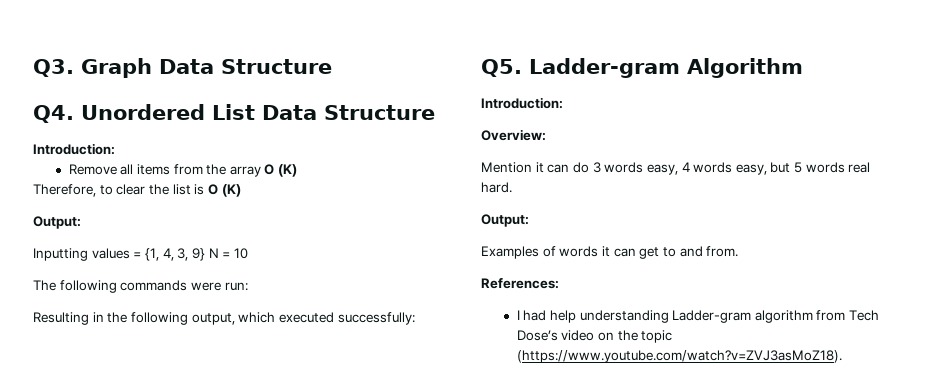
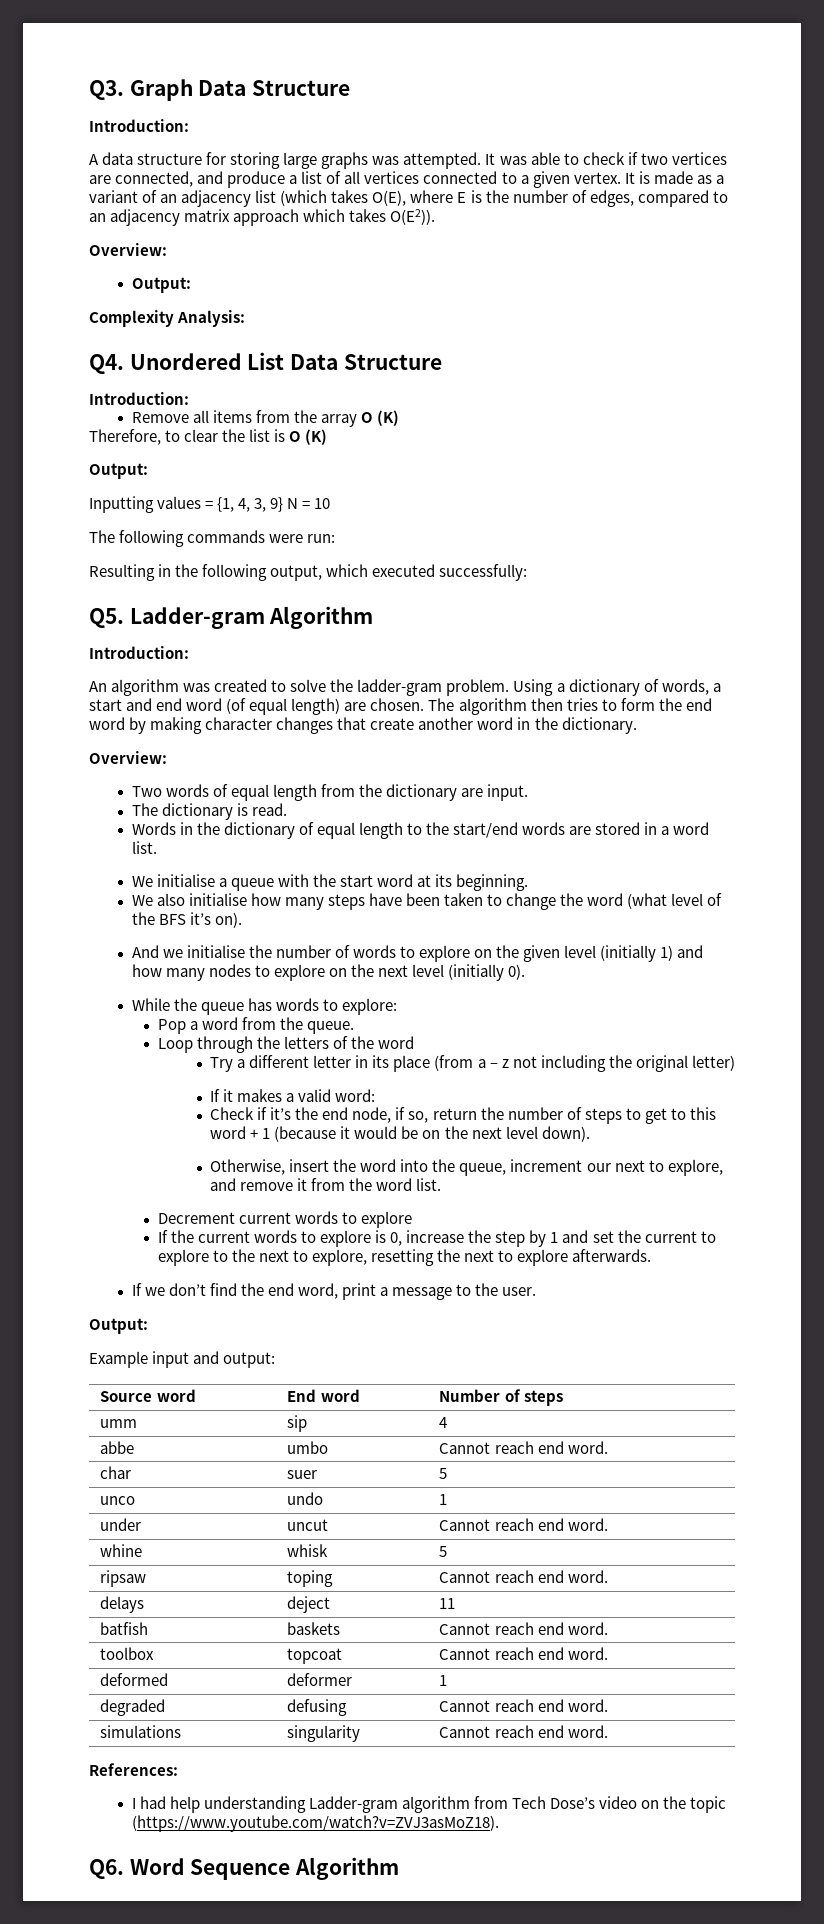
(332, 66) none -> [89,119,189,132] [89,152,727,169] [89,171,724,188] [89,190,728,207] [89,209,436,226] [89,243,167,256] [131,277,191,293] [89,310,246,327] // Introduction: // A data structure for storing large graphs was attempted. It was able to check if two vertices are connected, and produce a list of all vertices connected to a given vertex. It is made as a variant of an adjacency list (which takes O(E), where E is the number of edges, compared to an adjacency matrix approach which takes O(E2)). // Overview: // Output: // Complexity Analysis:
[481,129,546,141] [481,162,871,175] [481,182,512,193] [481,214,529,227] [481,246,739,259] Overview: // Mention it can do 3 words easy, 4 words easy, but 5 words real hard. // Output: // Examples of words it can get to and from. -> [89,679,721,696] [89,698,712,715] [89,717,637,734] [89,751,167,764] [131,784,529,801] [131,803,287,820] [131,822,710,839] [131,841,157,854] [131,874,529,891] [131,893,723,910] [131,912,242,928] [131,945,704,962] [131,964,526,981] [131,998,397,1015] [157,1017,355,1034] [157,1036,415,1053] [210,1055,735,1072] [210,1089,376,1102] [210,1107,716,1124] [210,1126,590,1142] [210,1159,723,1176] [210,1178,442,1191] [157,1211,413,1228] [157,1230,716,1247] [157,1249,652,1266] [131,1283,537,1300] [89,1318,148,1334] [89,1351,276,1368] [100,1389,196,1402] [287,1389,360,1402] [439,1389,563,1406] [100,1419,138,1428] [287,1415,308,1432] [439,1417,448,1428] [100,1441,135,1454] [287,1441,329,1454] [439,1441,608,1454] [100,1466,132,1479] [287,1470,318,1479] [439,1468,448,1479] [100,1496,136,1505] [287,1492,324,1505] [439,1494,448,1505] [100,1518,142,1531] [287,1519,329,1531] [439,1518,608,1531] [100,1544,143,1557] [287,1544,329,1557] [439,1546,448,1557] [100,1570,147,1587] [287,1570,334,1587] [439,1570,608,1583] [100,1596,145,1613] [287,1596,331,1613] [439,1598,456,1609] [100,1622,149,1635] [287,1622,341,1635] [439,1622,608,1635] [100,1647,155,1660] [287,1648,343,1664] [439,1647,608,1660] [100,1673,169,1686] [287,1673,353,1686] [439,1675,448,1686] [100,1699,166,1716] [287,1699,348,1716] [439,1699,608,1712] [100,1725,182,1738] [287,1725,361,1742] [439,1725,608,1738] An algorithm was created to solve the ladder-gram problem. Using a dictionary of words, a start and end word (of equal length) are chosen. The algorithm then tries to form the end word by making character changes that create another word in the dictionary. // Overview: // Two words of equal length from the dictionary are input. // The dictionary is read. // Words in the dictionary of equal length to the start/end words are stored in a word list. // We initialise a queue with the start word at its beginning. // We also initialise how many steps have been taken to change the word (what level of the BFS it’s on). // And we initialise the number of words to explore on the given level (initially 1) and how many nodes to explore on the next level (initially 0). // While the queue has words to explore: // Pop a word from the queue. // Loop through the letters of the word // Try a different letter in its place (from a – z not including the original letter) // If it makes a valid word: // Check if it’s the end node, if so, return the number of steps to get to this word + 1 (because it would be on the next level down). // Otherwise, insert the word into the queue, increment our next to explore, and remove it from the word list. // Decrement current words to explore // If the current words to explore is 0, increase the step by 1 and set the current to explore to the next to explore, resetting the next to explore afterwards. // If we don’t find the end word, print a message to the user. // Output: // Example input and output: // Source word | End word | Number of steps // umm | sip | 4 // abbe | umbo | Cannot reach end word. // char | suer | 5 // unco | undo | 1 // under | uncut | Cannot reach end word. // whine | whisk | 5 // ripsaw | toping | Cannot reach end word. // delays | deject | 11 // batfish | baskets | Cannot reach end word. // toolbox | topcoat | Cannot reach end word. // deformed | deformer | 1 // degraded | defusing | Cannot reach end word. // simulations | singularity | Cannot reach end word.
(842, 356) none -> [89,1857,400,1880] // Q6. Word Sequence Algorithm

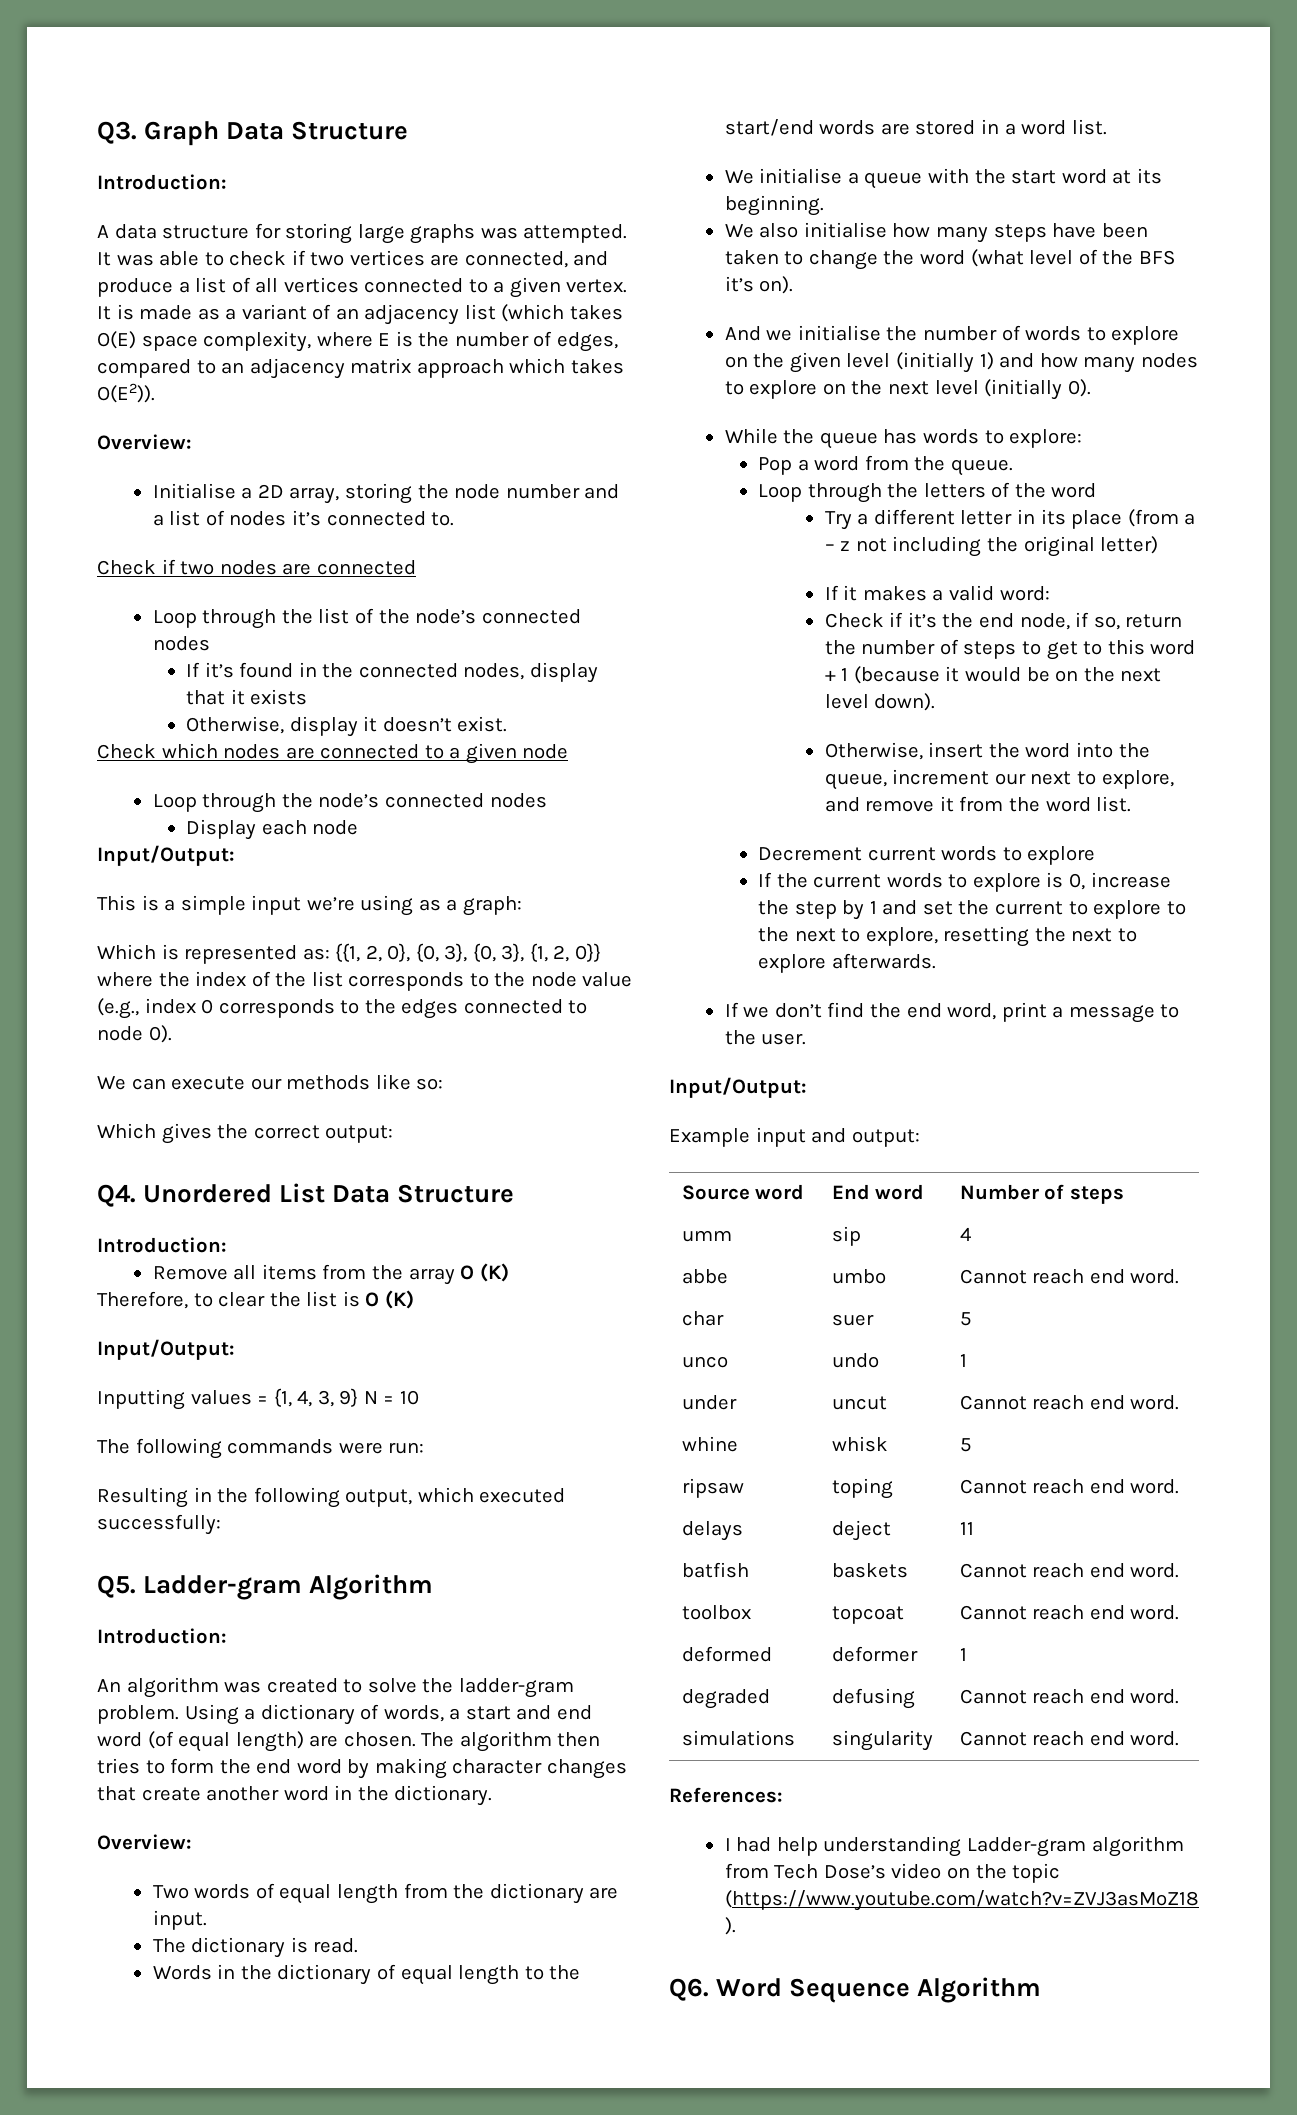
[372,190,407,206] O(E), -> [97,331,312,352] O(E) space complexity,
[131,277,191,293] [89,310,246,327] Output: // Complexity Analysis: -> [152,483,620,504] [152,510,455,526] [97,559,416,575] [152,608,581,629] [152,636,210,651] [186,662,598,683] [186,689,308,705] [186,716,508,737] [97,743,569,764] [152,793,547,813] [186,819,359,840] [97,845,235,866] [97,895,522,916] [97,943,601,964] [97,971,633,991] [97,998,588,1019] [97,1025,172,1043] [97,1074,444,1090] [97,1123,394,1144] Initialise a 2D array, storing the node number and a list of nodes it’s connected to. // Check if two nodes are connected // Loop through the list of the node’s connected nodes // If it’s found in the connected nodes, display that it exists // Otherwise, display it doesn’t exist. // Check which nodes are connected to a given node // Loop through the node’s connected nodes // Display each node // Input/Output: // This is a simple input we’re using as a graph: // Which is represented as: {{1, 2, 0}, {0, 3}, {0, 3}, {1, 2, 0}} where the index of the list corresponds to the node value (e.g., index 0 corresponds to the edges connected to node 0). // We can execute our methods like so: // Which gives the correct output:
[89,463,148,479] Output: -> [97,1339,235,1360] Input/Output:
[89,1318,148,1334] Output: -> [669,1077,807,1098] Input/Output:

